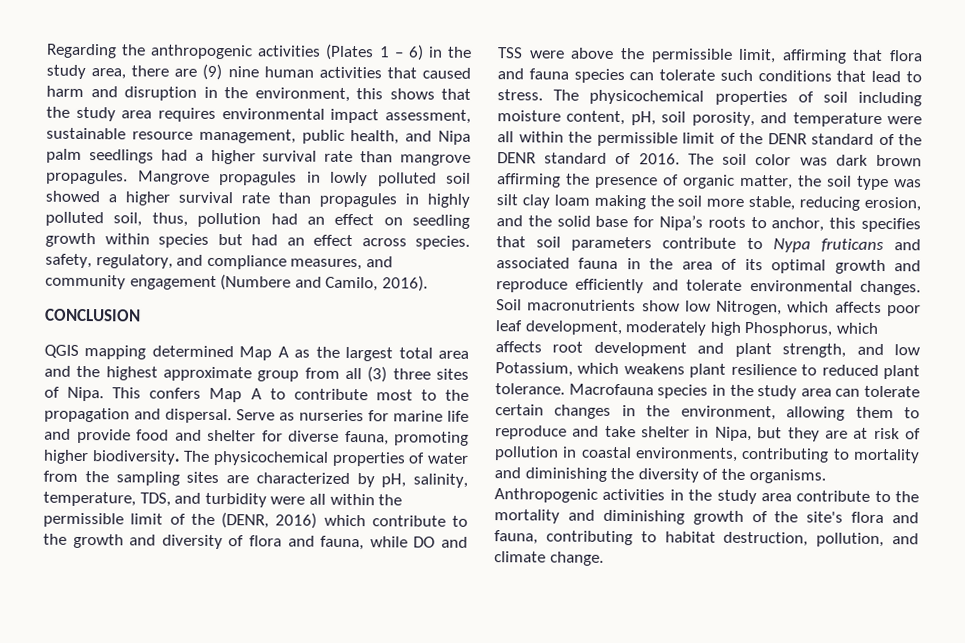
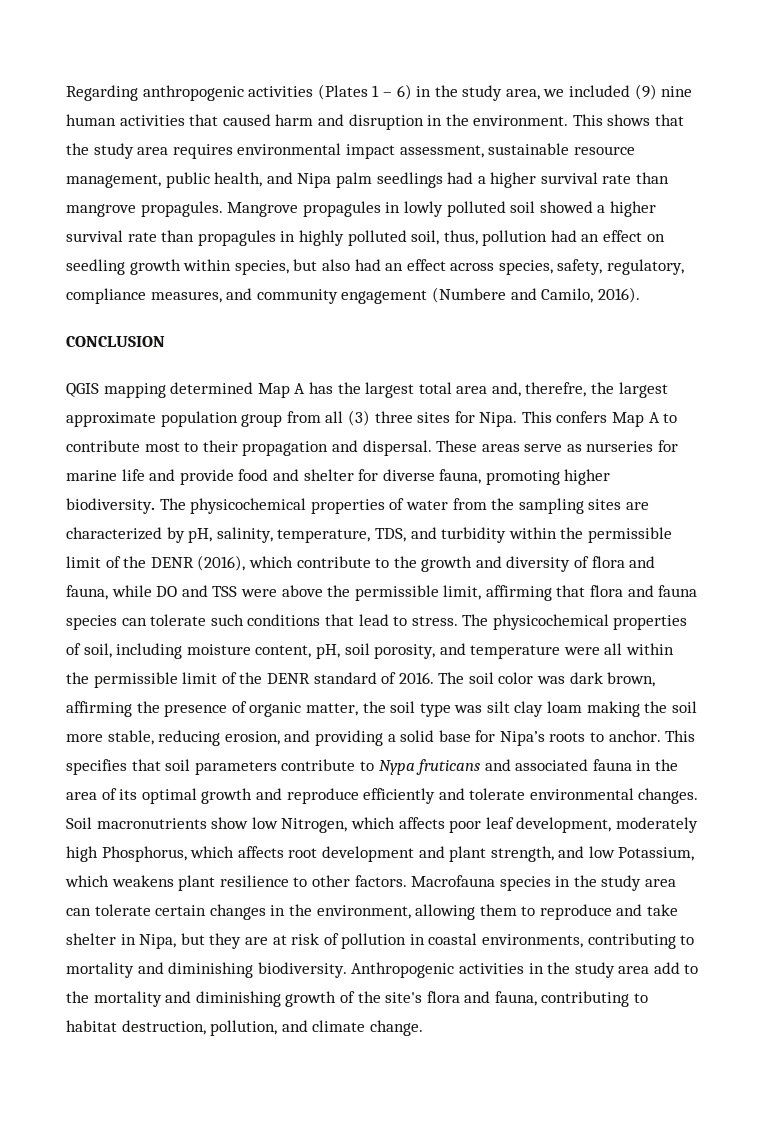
[121,44,147,56] the -> (138, 93) none
[131,65,198,77] there are -> [543,85,631,97] we included
[254,87,383,102] environment, this -> [473,114,603,126] environment. This
[158,233,243,248] species but -> [234,259,350,275] species, but also
[415,235,470,250] species. -> [498,260,553,275] species,
[176,254,204,266] and -> (685, 267) none
[294,349,311,358] as -> [308,382,333,394] has
[44,365,252,382] and the highest approximate -> [491,382,668,398] [66,411,238,427] and, therefre, the largest approximate population
[44,386,60,398] of -> [454,411,475,423] for
[445,389,469,401] the -> [202,440,238,452] their
[236,409,275,421] Serve -> [436,440,563,452] These areas serve
[270,493,403,506] [43,512,318,529] were all within the permissible limit of the (DENR, 2016) -> [508,527,672,543] [66,555,246,571] within the permissible limit of the DENR (2016),
[822,91,848,103] soil -> [83,643,112,658] soil,
[898,134,922,146] [497,152,632,165] the DENR standard of -> (397, 678) none
[876,154,922,167] brown -> [607,672,656,687] brown,
[527,215,552,227] the -> [314,730,396,746] providing a
[771,217,857,232] anchor, this -> [608,730,696,742] anchor. This
[821,364,920,380] [495,383,565,395] reduced plant tolerance. -> [311,875,407,887] other factors.
[610,467,826,484] the diversity of the organisms. -> [257,962,347,978] biodiversity.
[796,490,871,502] contribute -> [653,962,680,974] add

